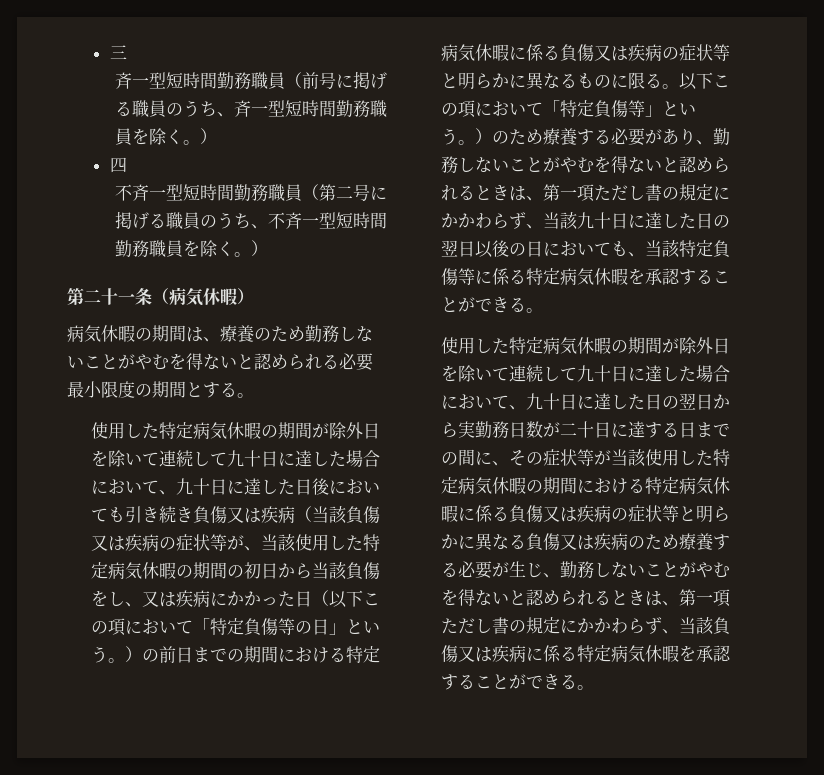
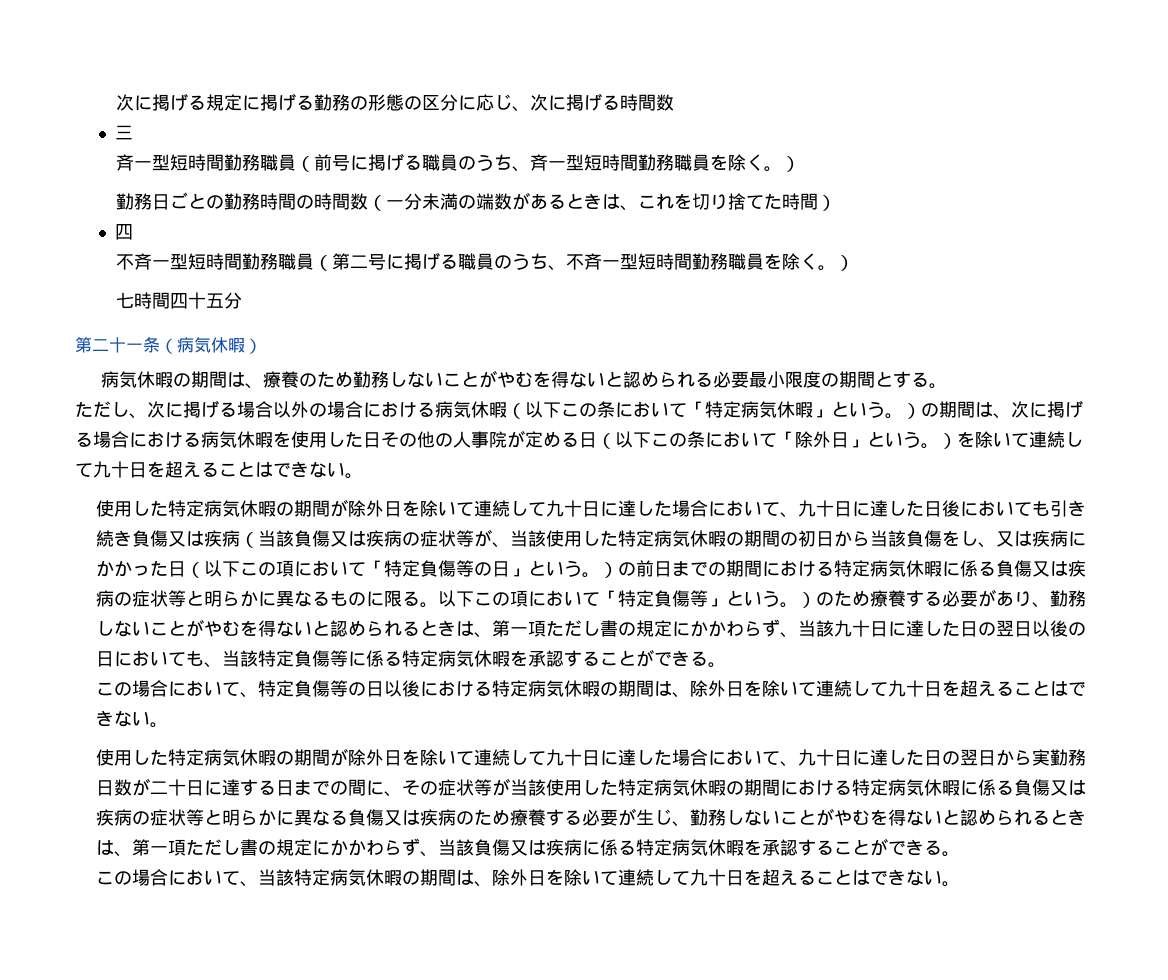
(109, 52) none -> [116,93,675,112] 次に掲げる規定に掲げる勤務の形態の区分に応じ、次に掲げる時間数 //
(218, 136) none -> [116,192,837,211] // 勤務日ごとの勤務時間の時間数（一分未満の端数があるときは、これを切り捨てた時間）
(269, 248) none -> [116,292,243,309] // 七時間四十五分
(254, 395) none -> [75,400,1083,419] [75,430,1083,449] [75,461,363,479] // ただし、次に掲げる場合以外の場合における病気休暇（以下この条において「特定病気休暇」という。）の期間は、次に掲げる場合における病気休暇を使用した日その他の人事院が定める日（以下この条において「除外日」という。）を除いて連続して九十日を超えることはできない。
(544, 310) none -> [95,680,1086,698] [95,710,168,728] // この場合において、特定負傷等の日以後における特定病気休暇の期間は、除外日を除いて連続して九十日を超えることはできない。
(595, 687) none -> [95,869,960,887] // この場合において、当該特定病気休暇の期間は、除外日を除いて連続して九十日を超えることはできない。

